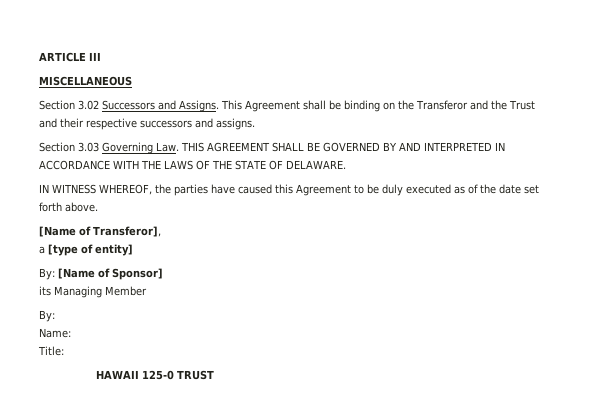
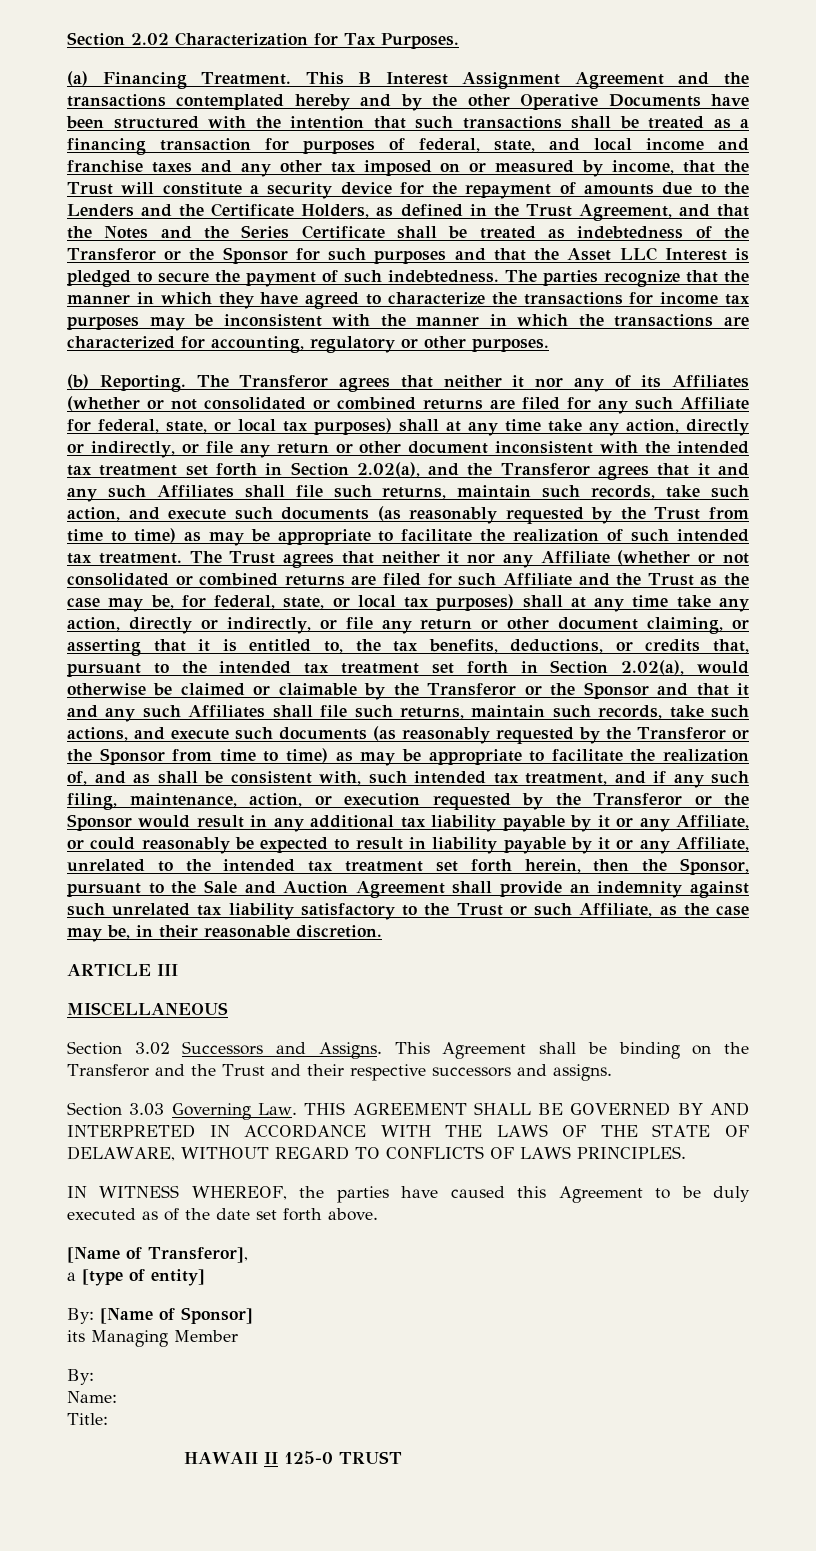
(39, 57) none -> [67,32,459,49] [67,71,749,89] [67,94,750,111] [66,116,749,129] [67,138,749,155] [67,160,749,177] [67,182,750,199] [67,203,749,221] [67,225,749,239] [67,247,749,264] [67,270,749,287] [67,292,751,309] [67,314,749,331] [67,336,549,353] [67,374,749,392] [67,396,749,414] [67,418,749,436] [67,441,749,458] [67,462,750,480] [67,485,749,502] [67,506,749,524] [67,528,749,546] [67,550,749,568] [67,573,750,586] [67,594,749,612] [67,617,749,634] [67,639,750,656] [67,660,749,677] [67,682,749,700] [67,705,749,722] [67,726,750,744] [67,748,750,766] [67,771,749,788] [67,793,749,810] [67,814,749,832] [67,837,750,854] [67,858,750,875] [67,880,749,898] [67,903,749,920] [67,925,382,942] Section 2.02 Characterization for Tax Purposes. // (a) Financing Treatment. This B Interest Assignment Agreement and the transactions contemplated hereby and by the other Operative Documents have been structured with the intention that such transactions shall be treated as a financing transaction for purposes of federal, state, and local income and franchise taxes and any other tax imposed on or measured by income, that the Trust will constitute a security device for the repayment of amounts due to the Lenders and the Certificate Holders, as defined in the Trust Agreement, and that the Notes and the Series Certificate shall be treated as indebtedness of the Transferor or the Sponsor for such purposes and that the Asset LLC Interest is pledged to secure the payment of such indebtedness. The parties recognize that the manner in which they have agreed to characterize the transactions for income tax purposes may be inconsistent with the manner in which the transactions are characterized for accounting, regulatory or other purposes. // (b) Reporting. The Transferor agrees that neither it nor any of its Affiliates (whether or not consolidated or combined returns are filed for any such Affiliate for federal, state, or local tax purposes) shall at any time take any action, directly or indirectly, or file any return or other document inconsistent with the intended tax treatment set forth in Section 2.02(a), and the Transferor agrees that it and any such Affiliates shall file such returns, maintain such records, take such action, and execute such documents (as reasonably requested by the Trust from time to time) as may be appropriate to facilitate the realization of such intended tax treatment. The Trust agrees that neither it nor any Affiliate (whether or not consolidated or combined returns are filed for such Affiliate and the Trust as the case may be, for federal, state, or local tax purposes) shall at any time take any action, directly or indirectly, or file any return or other document claiming, or asserting that it is entitled to, the tax benefits, deductions, or credits that, pursuant to the intended tax treatment set forth in Section 2.02(a), would otherwise be claimed or claimable by the Transferor or the Sponsor and that it and any such Affiliates shall file such returns, maintain such records, take such actions, and execute such documents (as reasonably requested by the Transferor or the Sponsor from time to time) as may be appropriate to facilitate the realization of, and as shall be consistent with, such intended tax treatment, and if any such filing, maintenance, action, or execution requested by the Transferor or the Sponsor would result in any additional tax liability payable by it or any Affiliate, or could reasonably be expected to result in liability payable by it or any Affiliate, unrelated to the intended tax treatment set forth herein, then the Sponsor, pursuant to the Sale and Auction Agreement shall provide an indemnity against such unrelated tax liability satisfactory to the Trust or such Affiliate, as the case may be, in their reasonable discretion. //
[286,160,346,169] DELAWARE. -> [67,1146,686,1161] DELAWARE, WITHOUT REGARD TO CONFLICTS OF LAWS PRINCIPLES.
(139, 374) none -> [264,1452,279,1464] II

